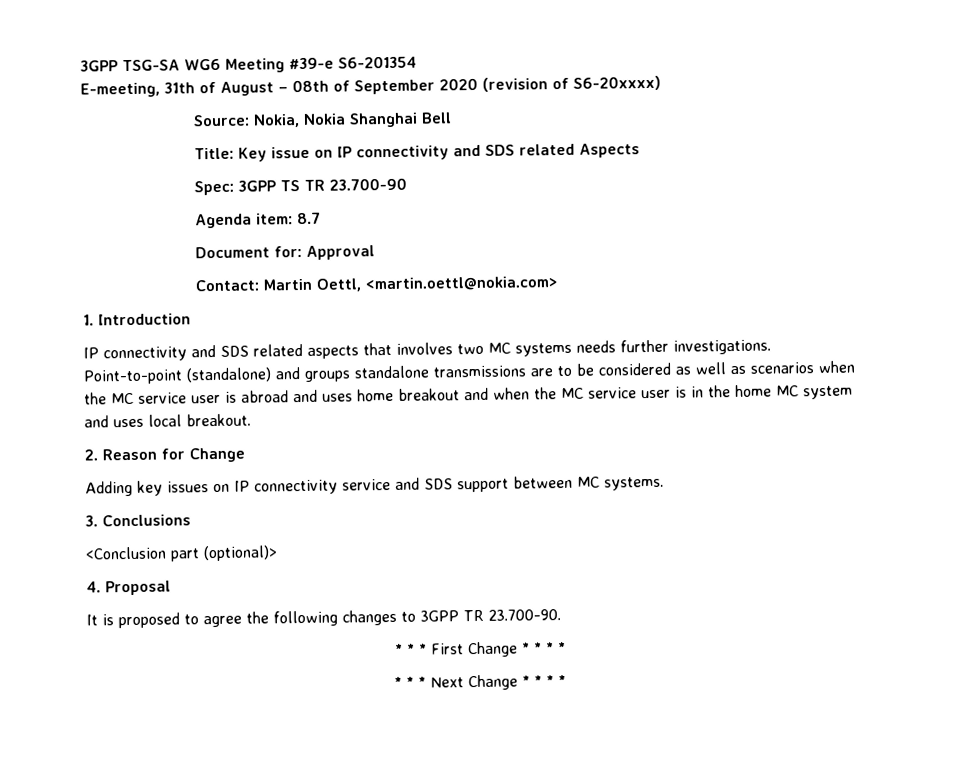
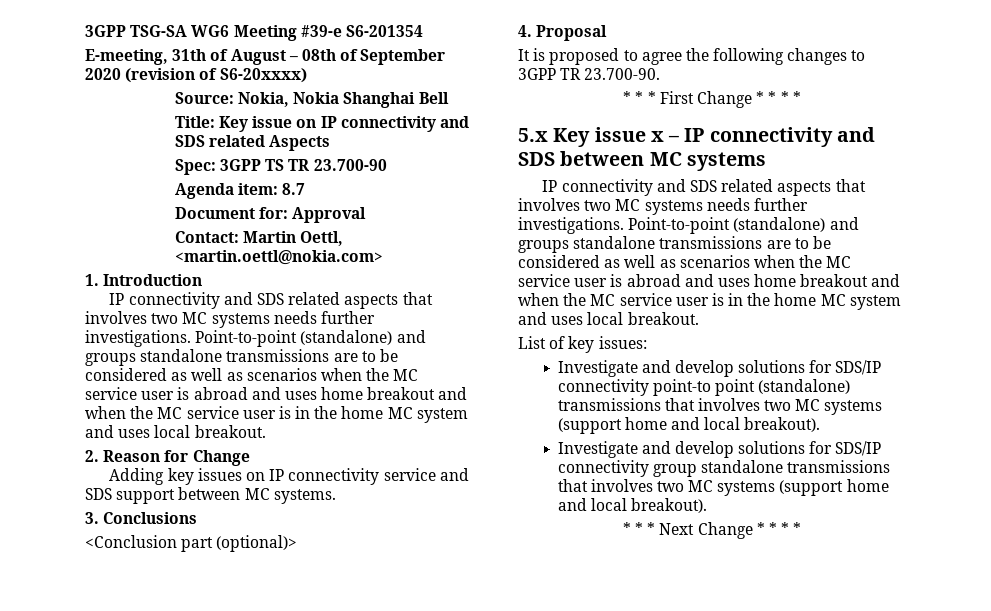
(566, 647) none -> [518,127,875,147] [518,151,766,171] [542,179,866,196] [518,198,808,215] [518,217,859,234] [518,236,831,253] [518,255,852,268] [518,274,901,287] [518,293,901,310] [518,312,699,325] [518,336,647,353] [557,360,882,377] [557,379,851,396] [557,398,883,415] [557,417,821,434] [557,441,882,458] [557,460,891,477] [557,479,889,496] [557,498,707,513] // 5.x Key issue x – IP connectivity and SDS between MC systems // IP connectivity and SDS related aspects that involves two MC systems needs further investigations. Point-to-point (standalone) and groups standalone transmissions are to be considered as well as scenarios when the MC service user is abroad and uses home breakout and when the MC service user is in the home MC system and uses local breakout. // List of key issues: // Investigate and develop solutions for SDS/IP connectivity point-to point (standalone) transmissions that involves two MC systems (support home and local breakout). // Investigate and develop solutions for SDS/IP connectivity group standalone transmissions that involves two MC systems (support home and local breakout).

